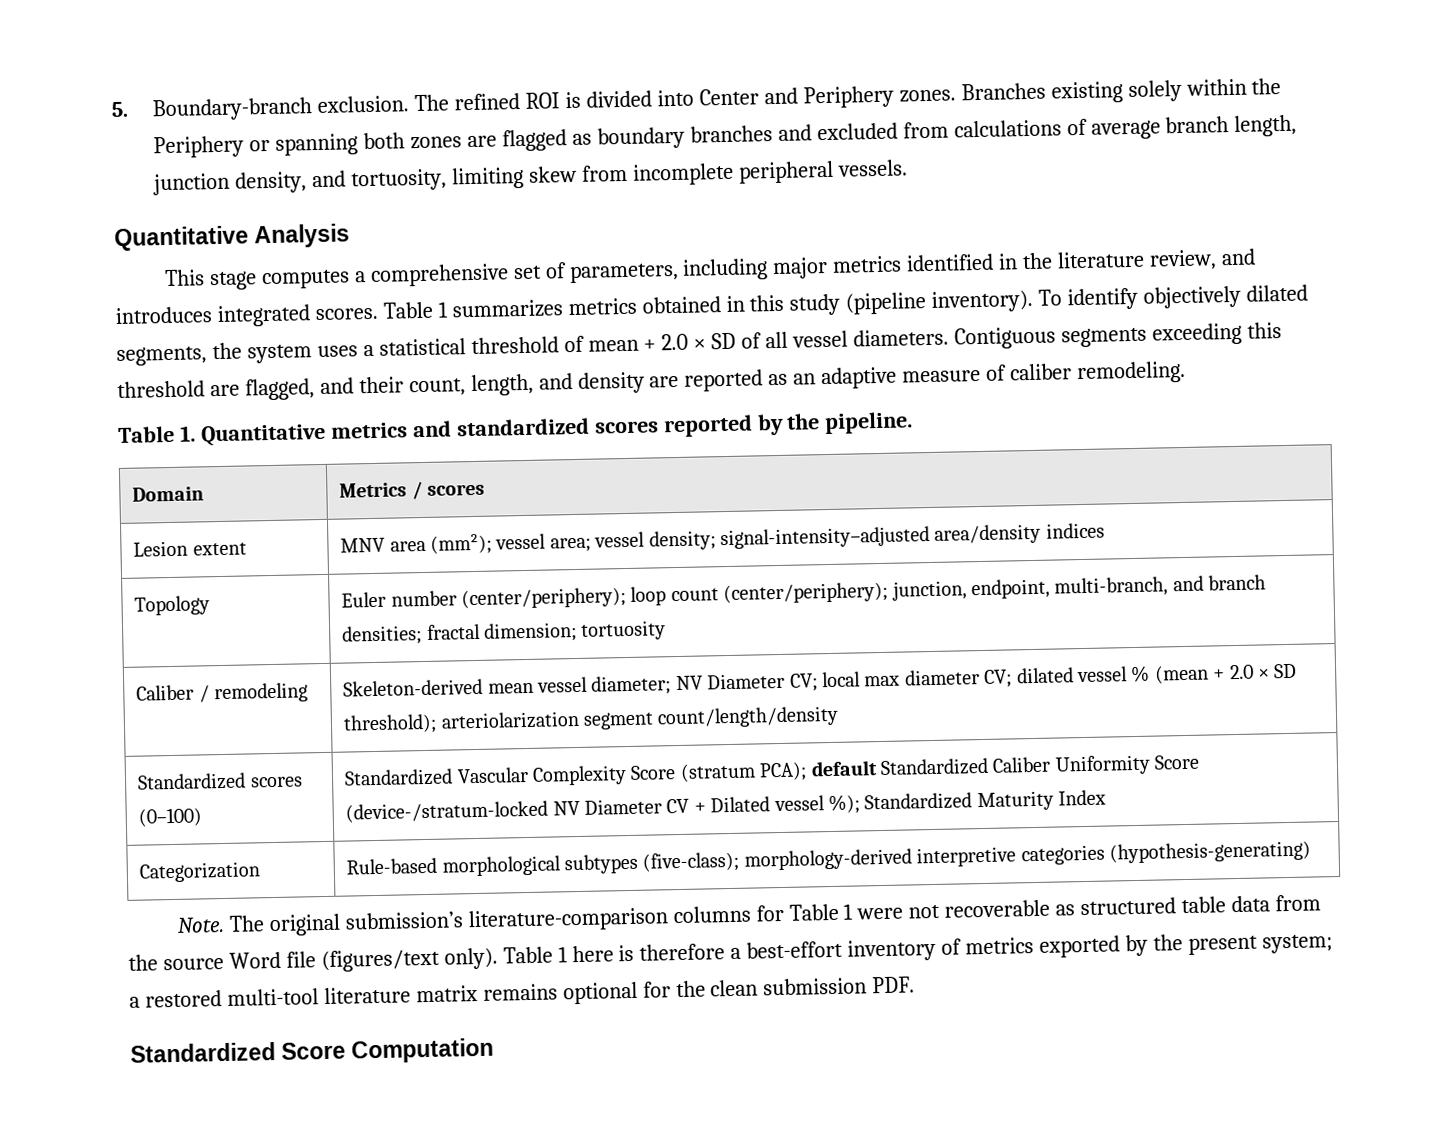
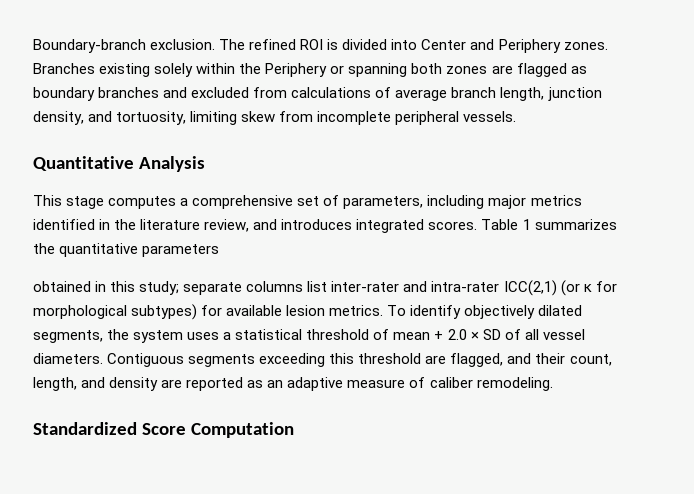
[111,101,128,118] 5. -> (33, 46) none
[567,289,1034,316] metrics obtained in this study (pipeline inventory). -> [33,243,220,257] [33,280,617,296] [33,304,384,320] the quantitative parameters // obtained in this study; separate columns list inter-rater and intra-rater ICC(2,1) (or κ for morphological subtypes) for available lesion metrics.
[118,411,914,447] [132,486,205,502] [339,482,485,500] [133,540,247,557] [340,522,1105,555] [134,595,211,616] [341,574,1267,610] [342,620,667,646] [136,682,308,704] [343,663,1298,697] [343,705,840,735] [137,772,303,791] [138,807,203,827] [344,754,1201,787] [345,789,1107,823] [139,861,262,883] [346,840,1311,877] [176,894,1322,937] [128,934,1333,973] [129,976,916,1008] // Table 1. Quantitative metrics and standardized scores reported by the pipeline. // Domain | Metrics / scores // Lesion extent | MNV area (mm²); vessel area; vessel density; signal-intensity–adjusted area/density indices // Topology | Euler number (center/periphery); loop count (center/periphery); junction, endpoint, multi-branch, and branch densities; fractal dimension; tortuosity // Caliber / remodeling | Skeleton-derived mean vessel diameter; NV Diameter CV; local max diameter CV; dilated vessel % (mean + 2.0 × SD threshold); arteriolarization segment count/length/density // Standardized scores (0–100) | Standardized Vascular Complexity Score (stratum PCA); default Standardized Caliber Uniformity Score (device-/stratum-locked NV Diameter CV + Dilated vessel %); Standardized Maturity Index // Categorization | Rule-based morphological subtypes (five-class); morphology-derived interpretive categories (hypothesis-generating) // Note. The original submission’s literature-comparison columns for Table 1 were not recoverable as structured table data from the source Word file (figures/text only). Table 1 here is therefore a best-effort inventory of metrics exported by the present system; a restored multi-tool literature matrix remains optional for the clean submission PDF. -> (553, 384) none

